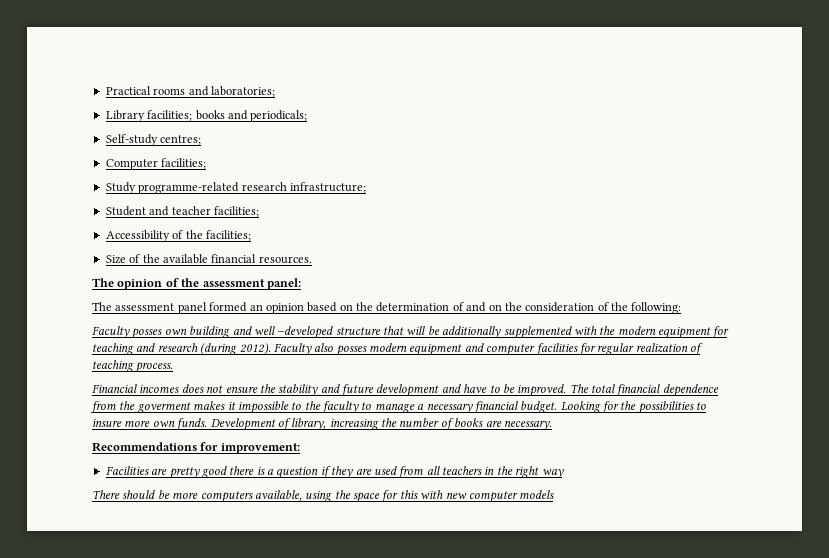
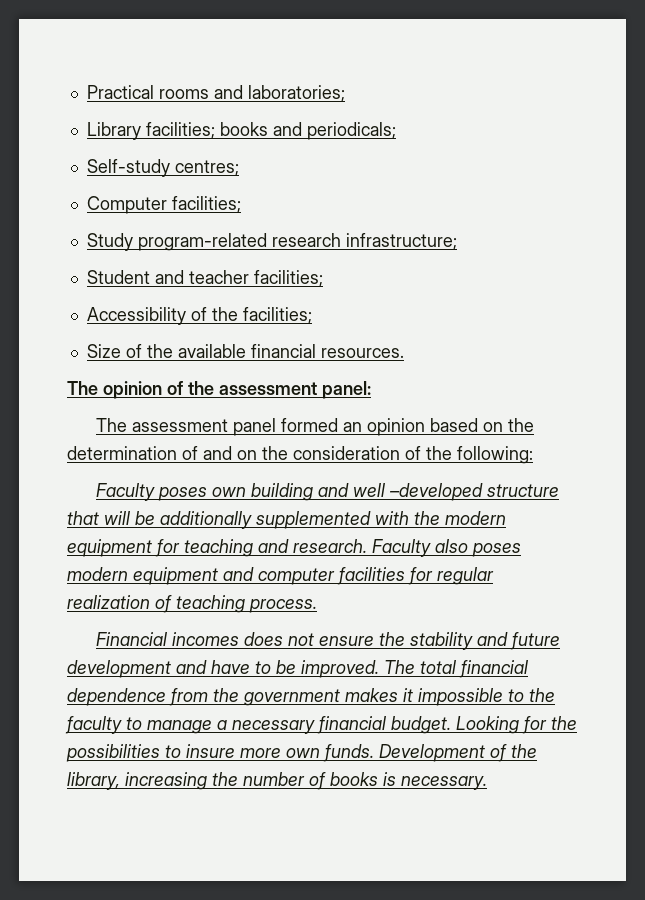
[138,182,240,194] programme-related -> [137,233,267,251] program-related
[131,328,163,339] posses -> [158,487,208,501] poses
[157,343,271,355] research (during 2012). -> [293,539,367,553] research.
[335,345,367,356] posses -> [472,543,521,557] poses
[137,402,191,413] goverment -> [244,689,340,706] government
(291, 424) none -> [511,744,537,758] the
[485,420,502,427] are -> [383,772,396,786] is
[92,442,300,454] [105,466,564,479] [92,490,555,503] // Recommendations for improvement: // Facilities are pretty good there is a question if they are used from all teachers in the right way // There should be more computers available, using the space for this with new computer models -> (487, 783) none

